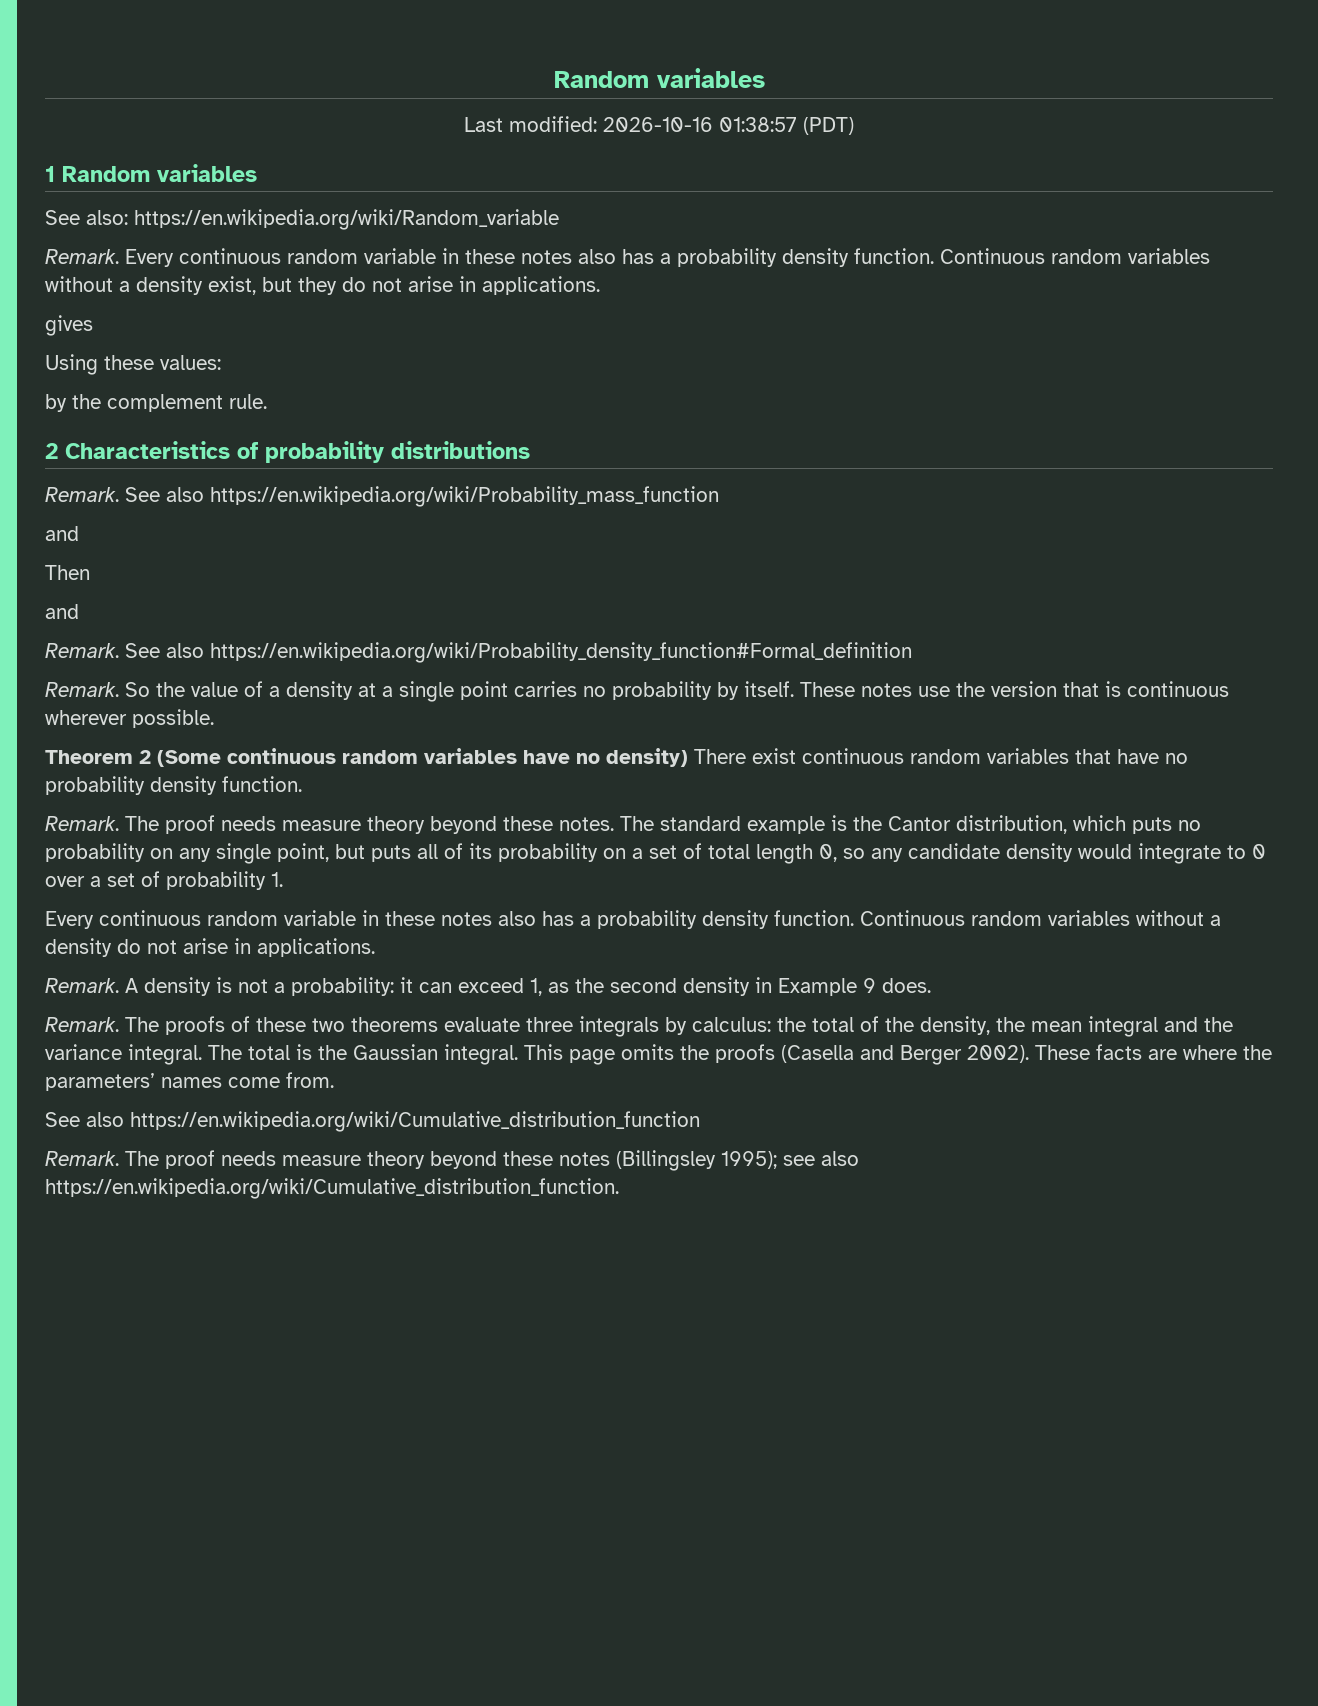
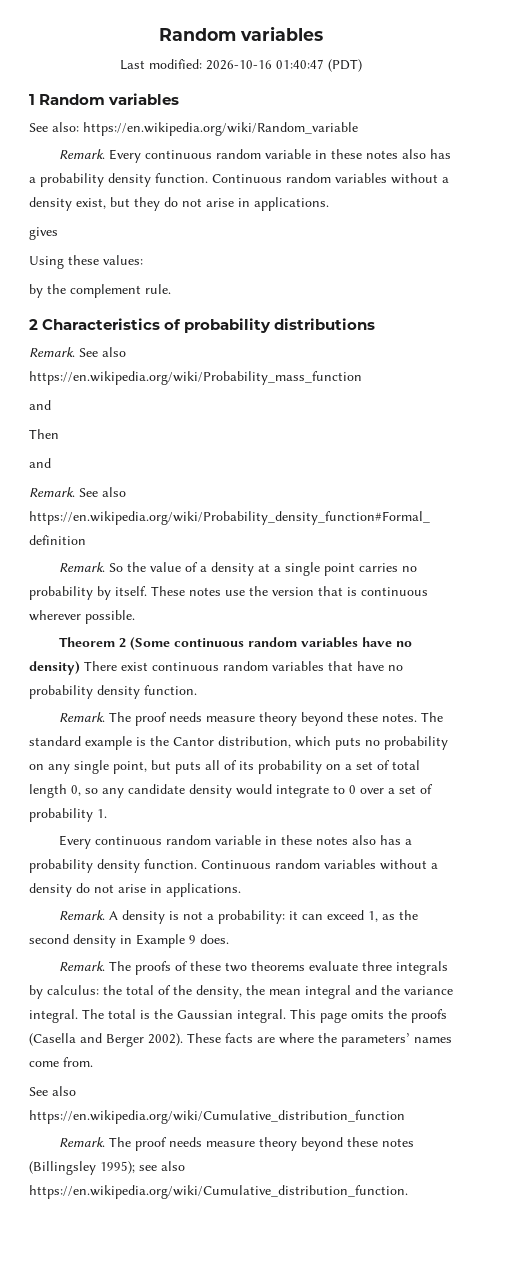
[719,117,797,132] 01:38:57 -> [276,59,324,69] 01:40:47

